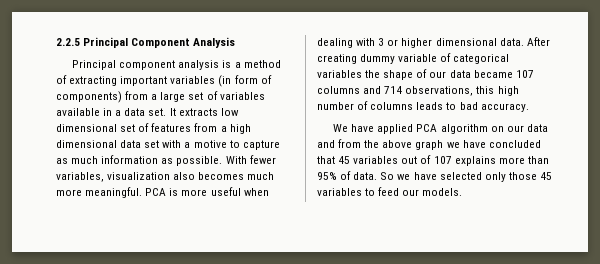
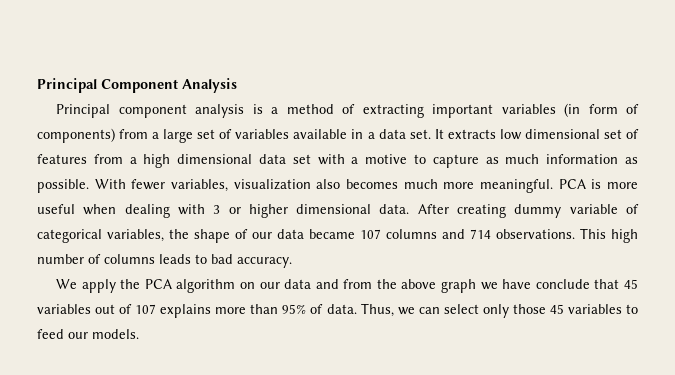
[56,38,80,46] 2.2.5 -> (37, 85) none
[317,70,362,78] variables -> [107,229,164,242] variables,
[405,86,495,96] observations, this -> [496,228,606,239] observations. This
[351,124,414,134] have applied -> [81,279,141,293] apply the
[488,140,541,148] concluded -> [535,279,590,289] conclude
[380,172,482,180] So we have selected -> [360,303,479,317] Thus, we can select

